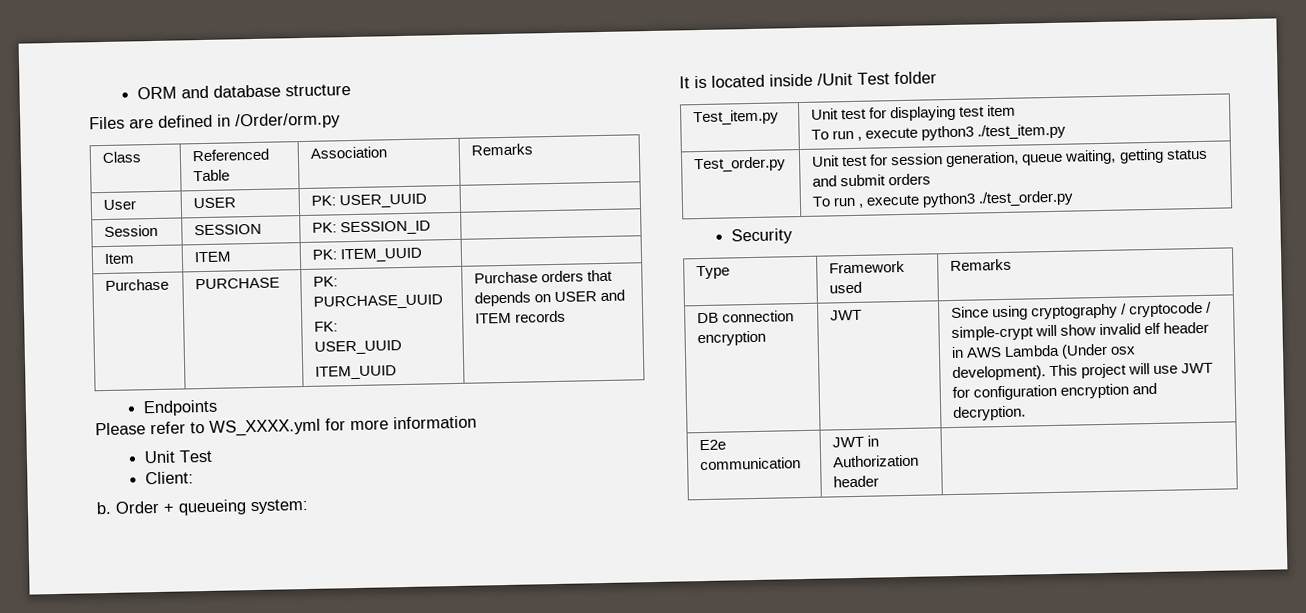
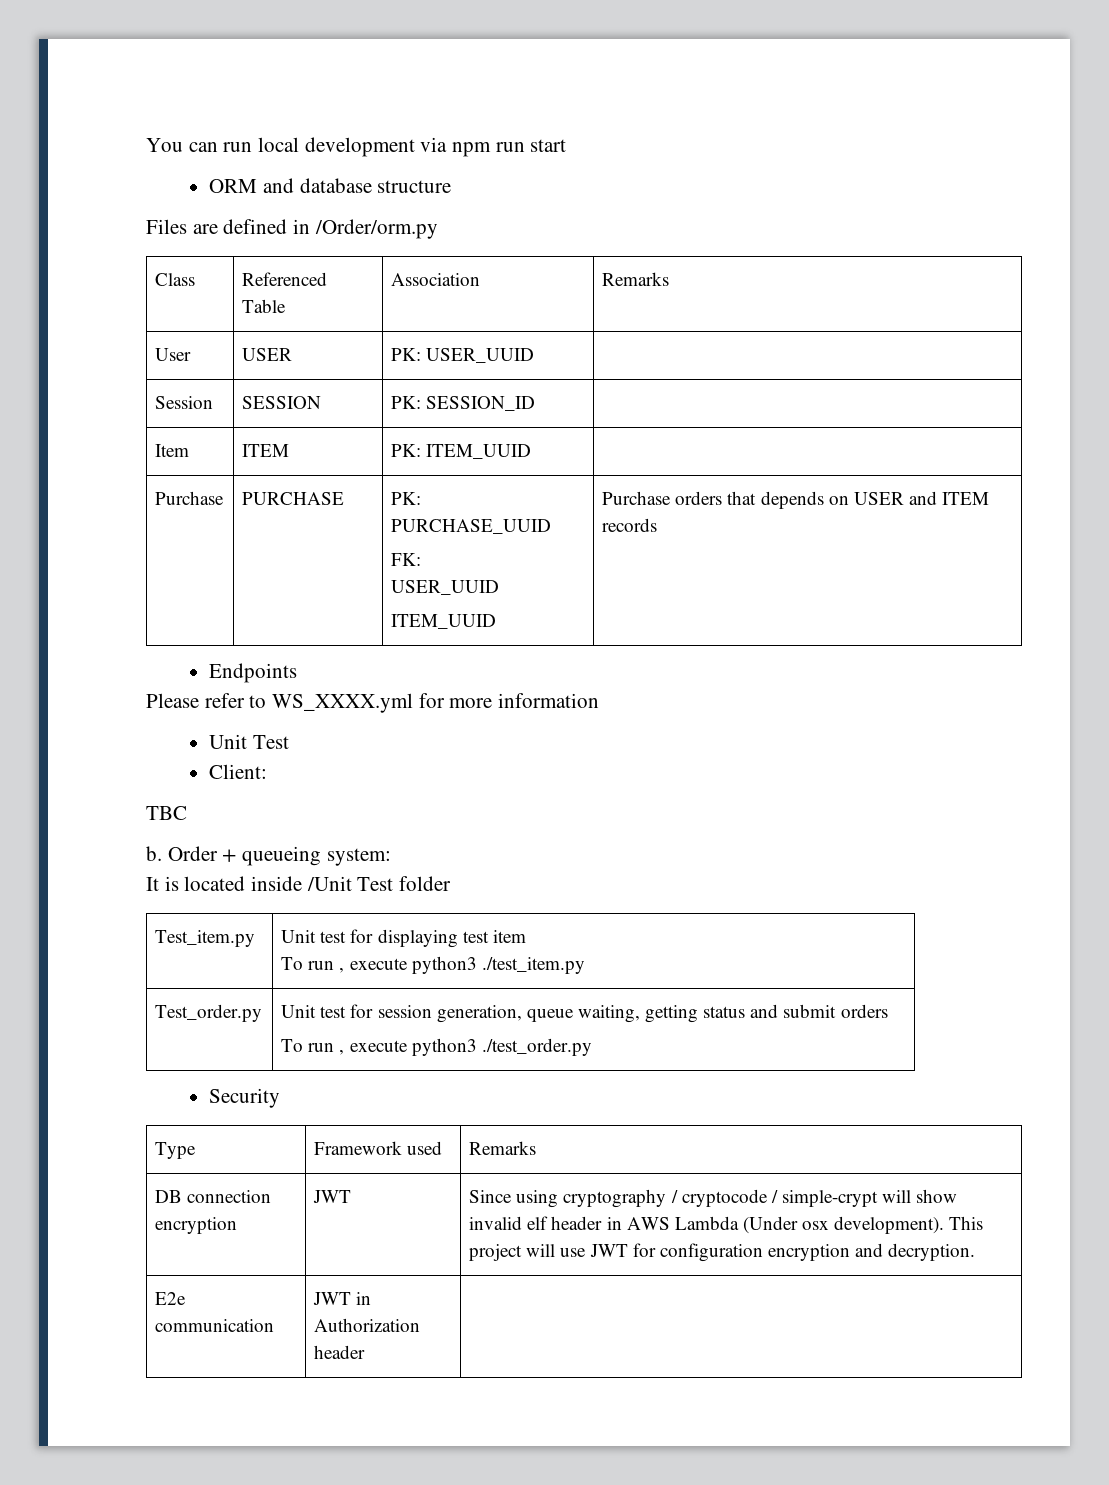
(136, 93) none -> [146,137,567,157] You can run local development via npm run start //
(194, 478) none -> [146,806,187,820] // TBC

